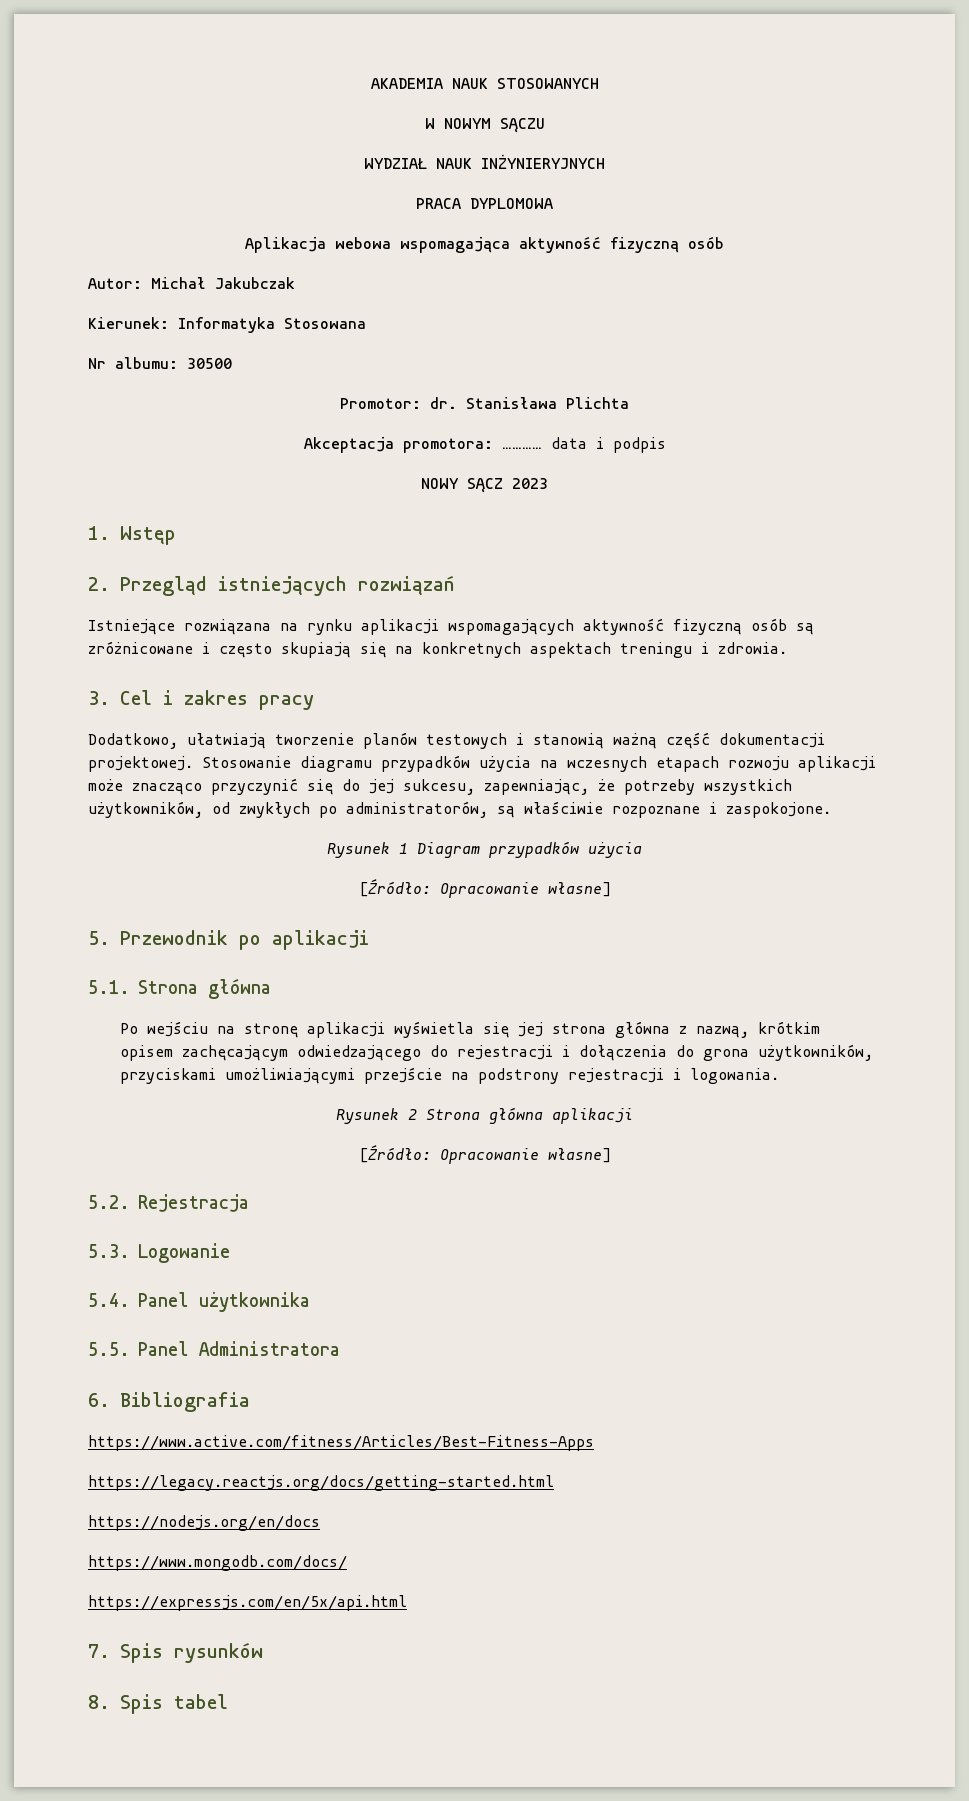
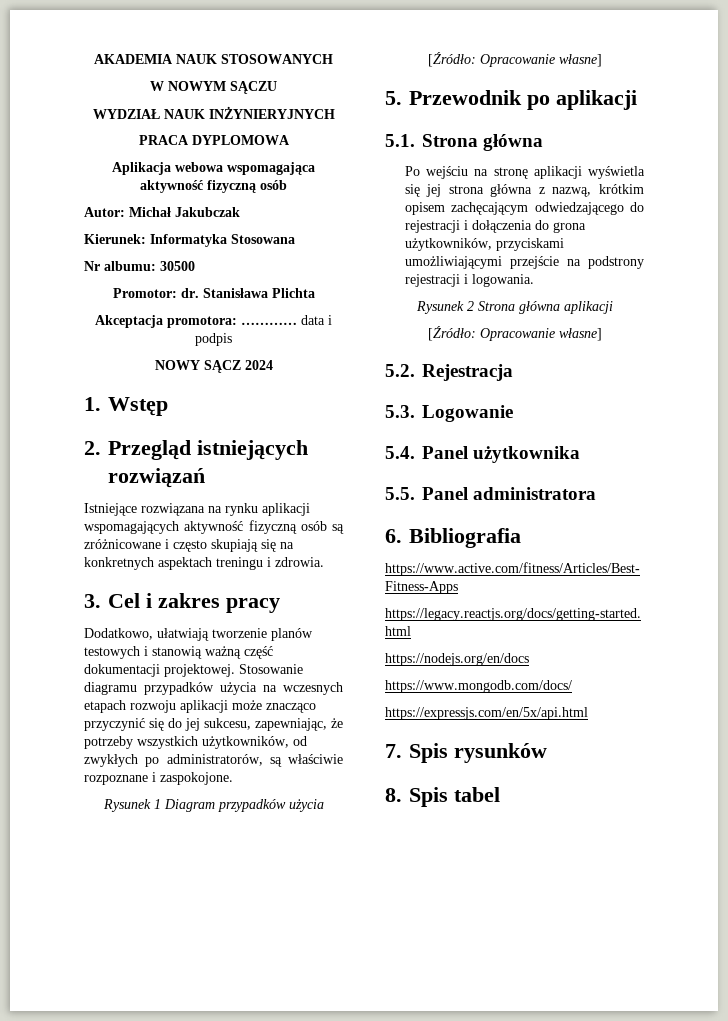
[512,478,548,489] 2023 -> [244,360,273,370] 2024
[199,1341,340,1356] Administratora -> [473,487,597,500] administratora

